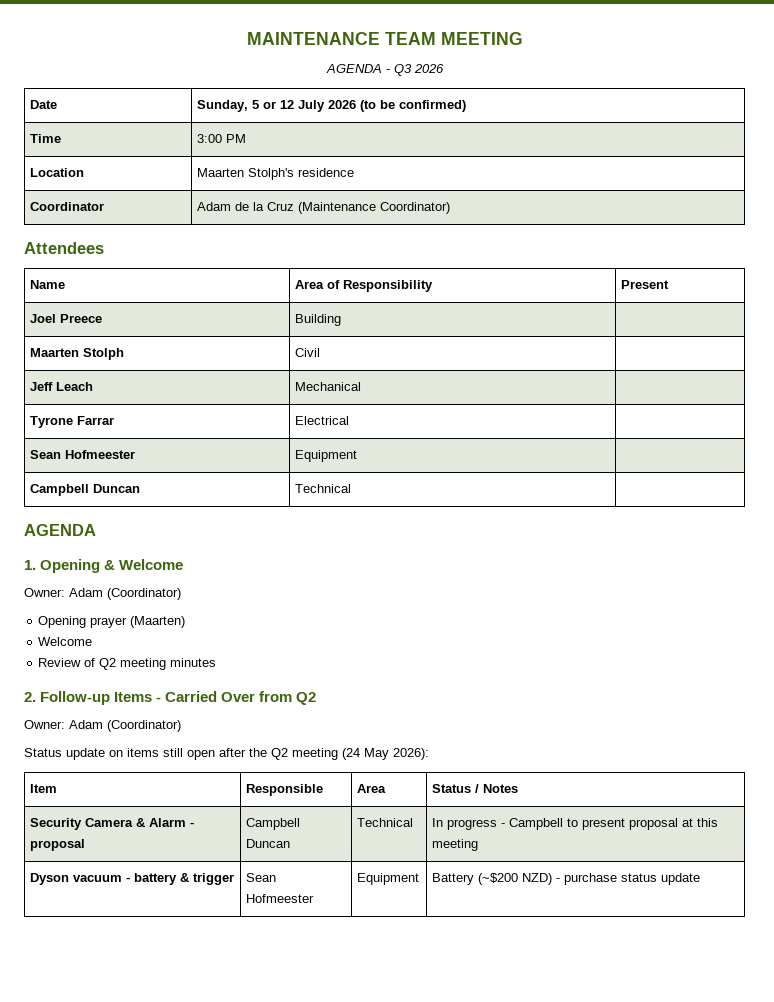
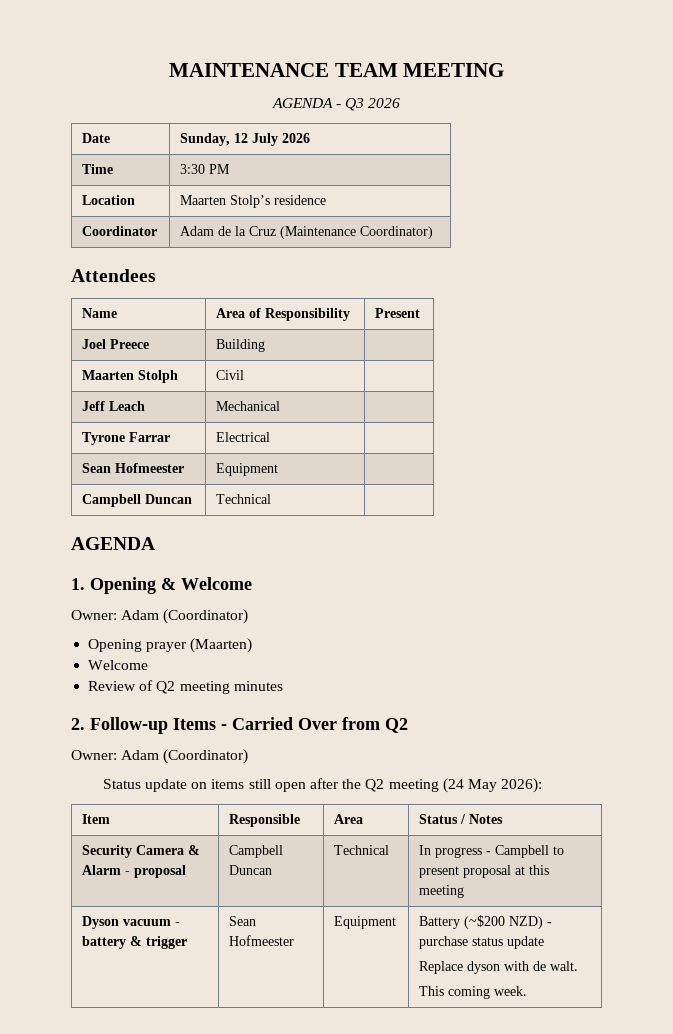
[251,100,276,109] 5 or -> (231, 139) none
[359,100,466,112] (to be confirmed) -> (311, 138) none
[196,134,222,143] 3:00 -> [180,164,206,174] 3:30
[247,168,294,180] Stolph's -> [230,195,271,208] Stolp’s
(700, 879) none -> [419,961,579,974] [419,986,528,999] // Replace dyson with de walt. // This coming week.

